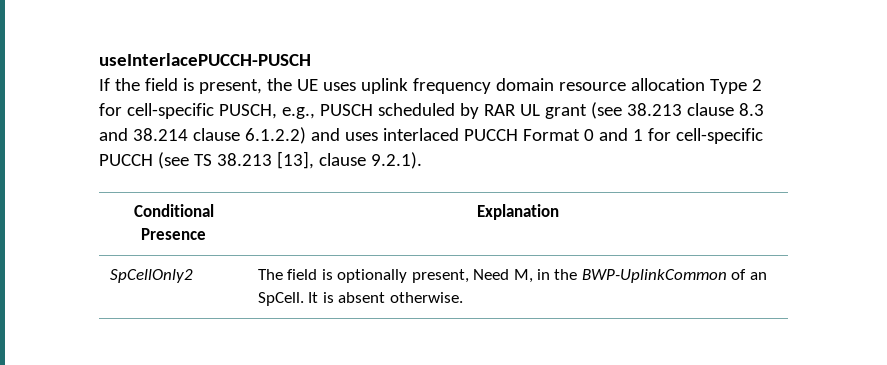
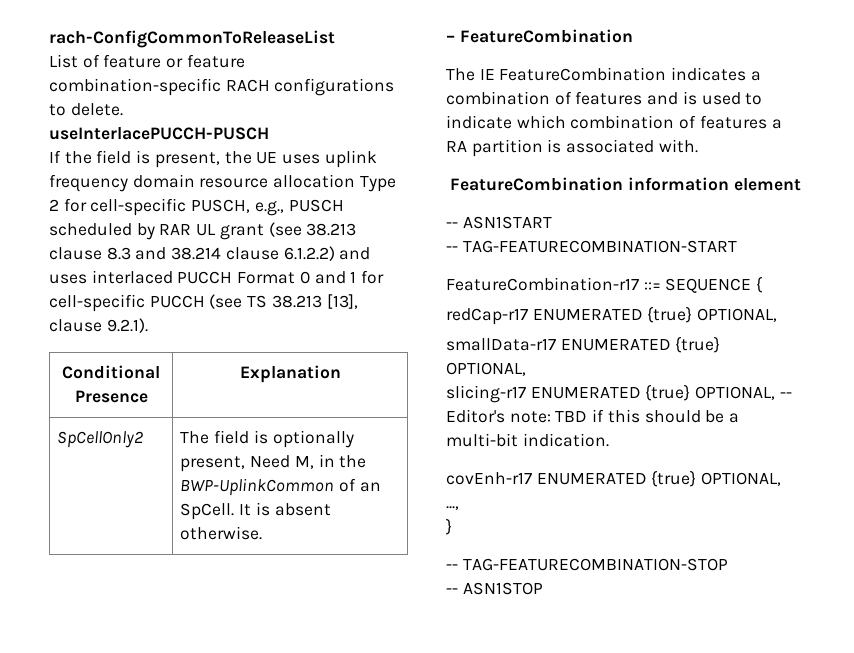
(99, 59) none -> [49,30,335,48] [49,54,245,68] [49,78,395,96] [49,103,123,116] rach-ConfigCommonToReleaseList // List of feature or feature combination-specific RACH configurations to delete. //
(463, 297) none -> [446,29,633,43] [446,67,761,81] [446,91,763,105] [446,115,782,129] [446,139,698,157] [450,177,801,191] [446,216,552,229] [446,240,737,253] [446,276,763,293] [446,306,778,325] [446,336,721,353] [446,362,526,376] [446,384,792,403] [446,409,740,423] [446,433,609,447] [446,470,782,487] [446,506,459,510] [446,518,452,535] [446,558,728,571] [446,582,543,595] // – FeatureCombination // The IE FeatureCombination indicates a combination of features and is used to indicate which combination of features a RA partition is associated with. // FeatureCombination information element // -- ASN1START // -- TAG-FEATURECOMBINATION-START // FeatureCombination-r17 ::= SEQUENCE { // redCap-r17 ENUMERATED {true} OPTIONAL, // smallData-r17 ENUMERATED {true} OPTIONAL, // slicing-r17 ENUMERATED {true} OPTIONAL, -- Editor's note: TBD if this should be a multi-bit indication. // covEnh-r17 ENUMERATED {true} OPTIONAL, // ..., // } // -- TAG-FEATURECOMBINATION-STOP // -- ASN1STOP

